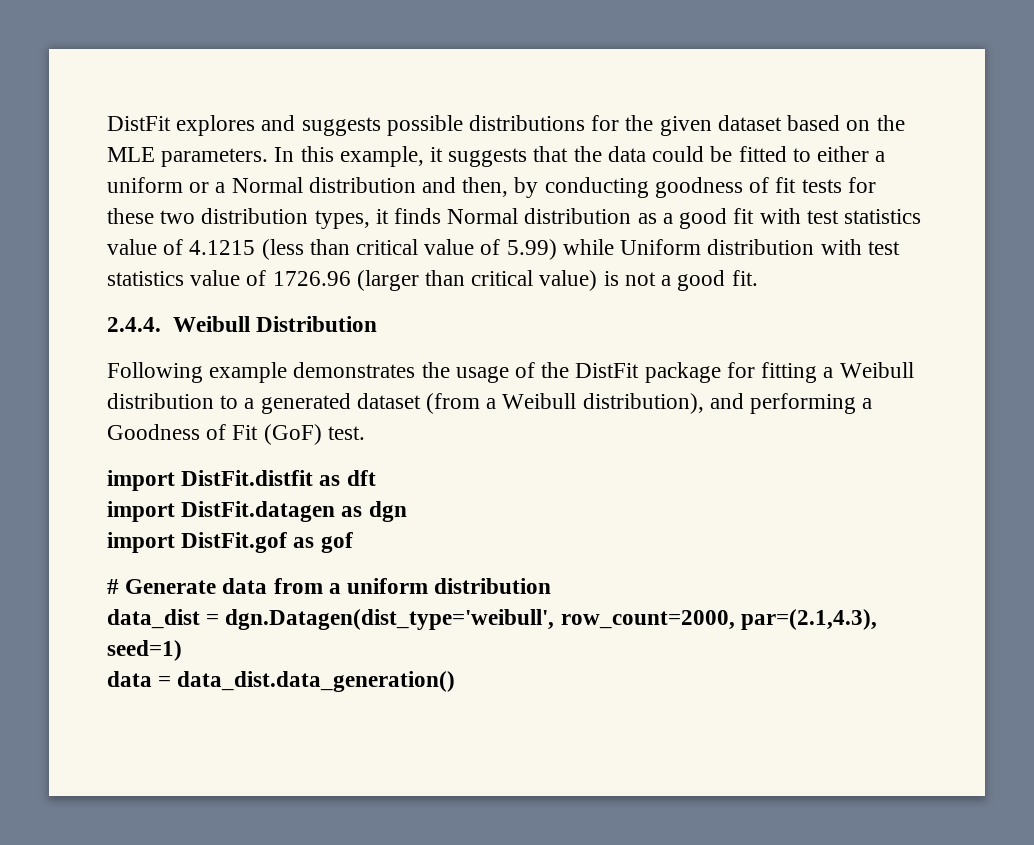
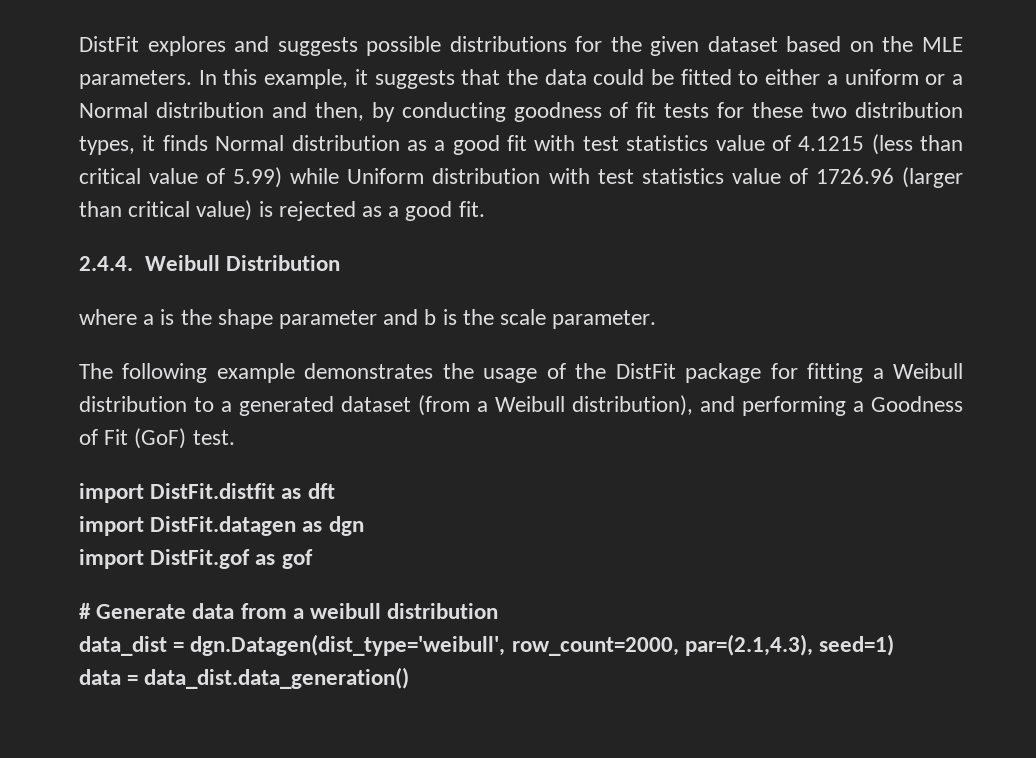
[624,272,656,286] not -> [278,201,383,221] rejected as
[107,362,203,383] Following -> [79,309,657,329] [79,363,208,383] where a is the shape parameter and b is the scale parameter. // The following
[347,578,429,594] uniform -> [310,603,382,619] weibull

